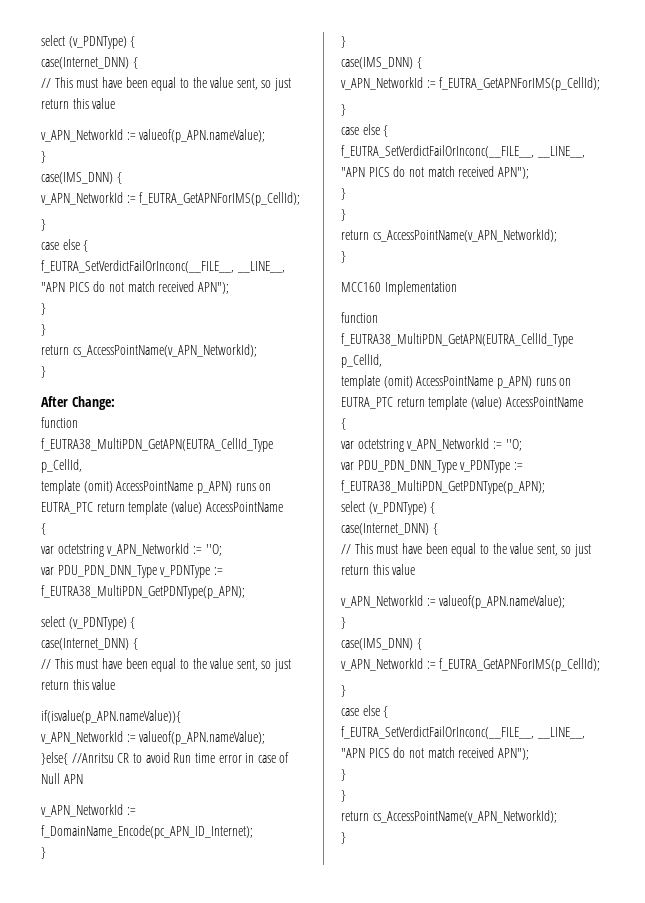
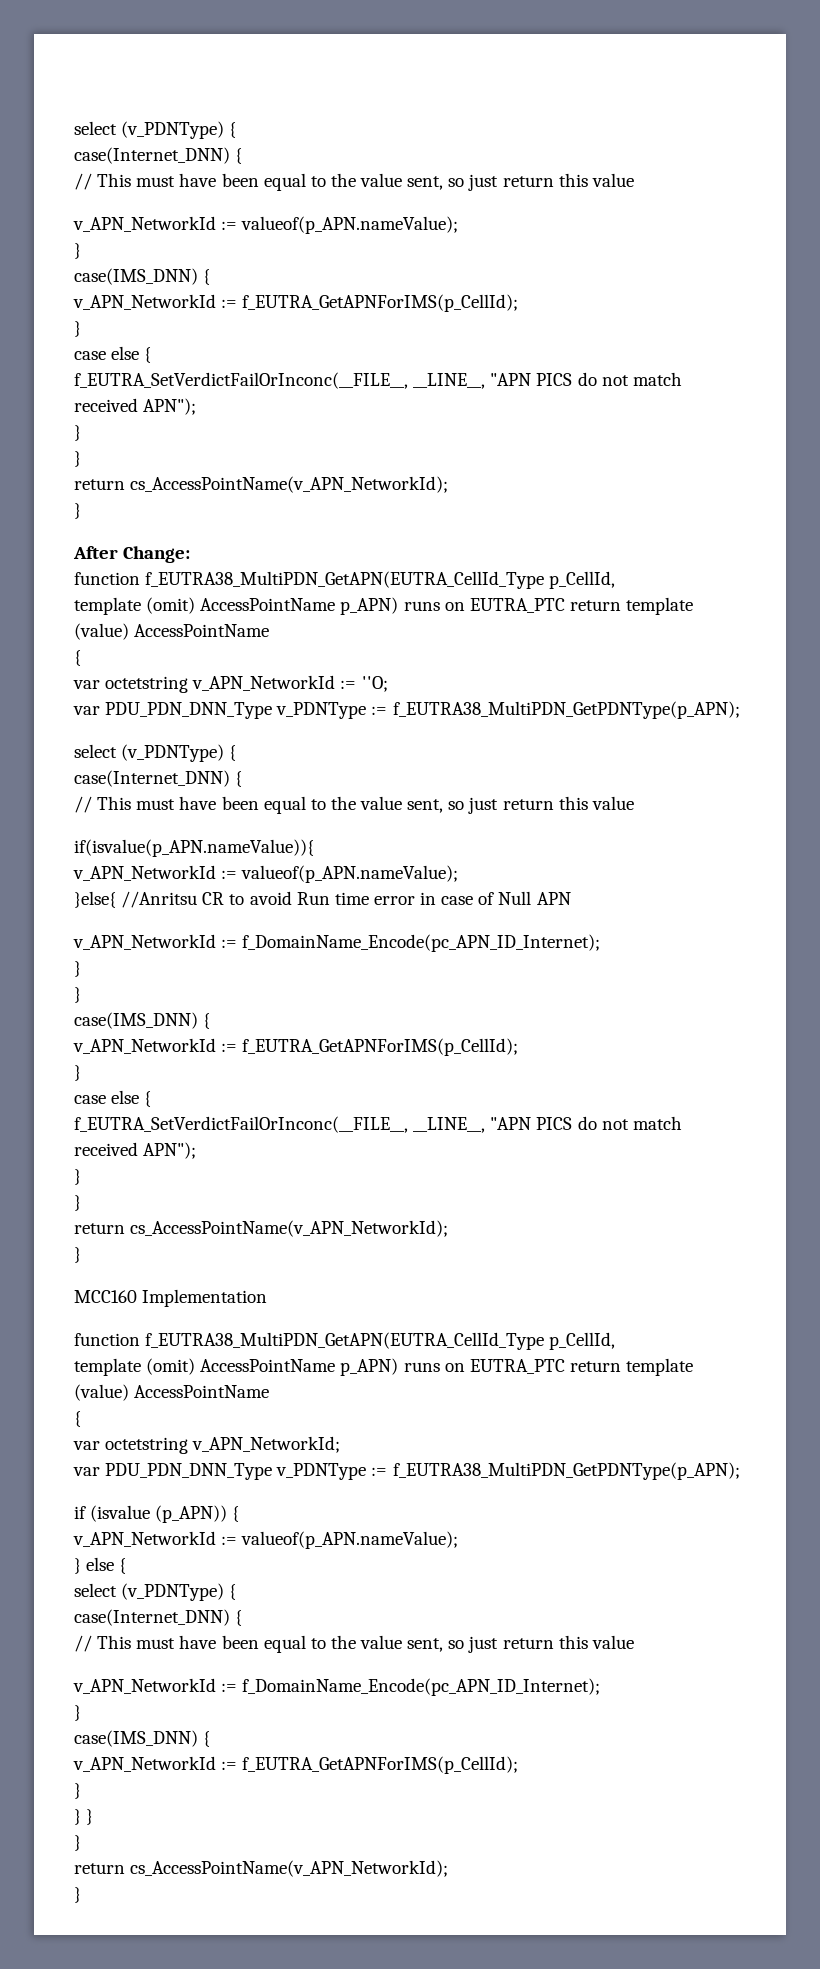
[407,438,522,451] [341,460,523,473] [341,480,545,494] v_APN_NetworkId := ''O; // var PDU_PDN_DNN_Type v_PDNType := f_EUTRA38_MultiPDN_GetPDNType(p_APN); -> [192,1436,341,1453] [73,1462,740,1480] [74,1505,240,1523] [73,1531,459,1549] [74,1557,127,1574] v_APN_NetworkId; // var PDU_PDN_DNN_Type v_PDNType := f_EUTRA38_MultiPDN_GetPDNType(p_APN); // if (isvalue (p_APN)) { // v_APN_NetworkId := valueof(p_APN.nameValue); // } else {
[439,595,566,609] [341,617,346,629] [341,638,422,650] [341,658,601,672] [341,685,346,697] [341,705,389,718] [341,726,585,739] [341,747,529,760] valueof(p_APN.nameValue); // } // case(IMS_DNN) { // v_APN_NetworkId := f_EUTRA_GetAPNForIMS(p_CellId); // } // case else { // f_EUTRA_SetVerdictFailOrInconc(__FILE__, __LINE__, "APN PICS do not match received APN"); // -> [242,1678,601,1696] [74,1705,81,1721] [74,1730,211,1747] [73,1756,519,1774] [74,1783,81,1799] [74,1809,81,1825] f_DomainName_Encode(pc_APN_ID_Internet); // } // case(IMS_DNN) { // v_APN_NetworkId := f_EUTRA_GetAPNForIMS(p_CellId); // } // }

